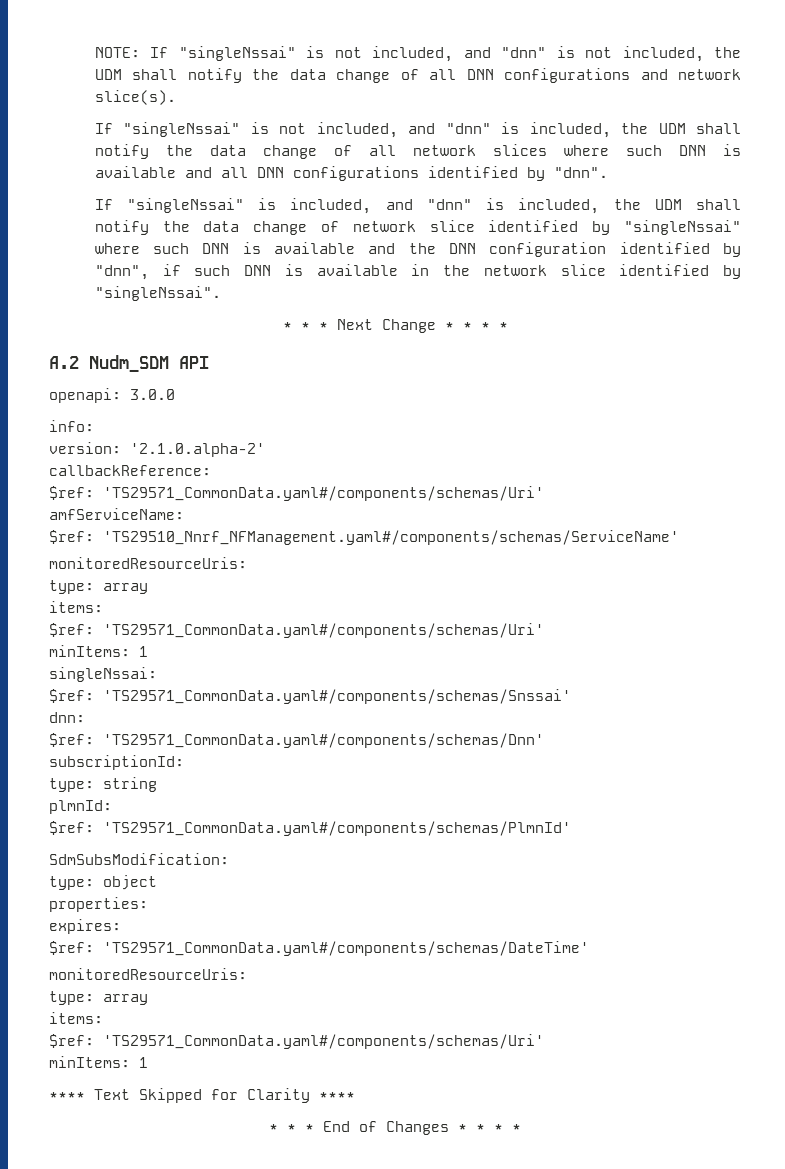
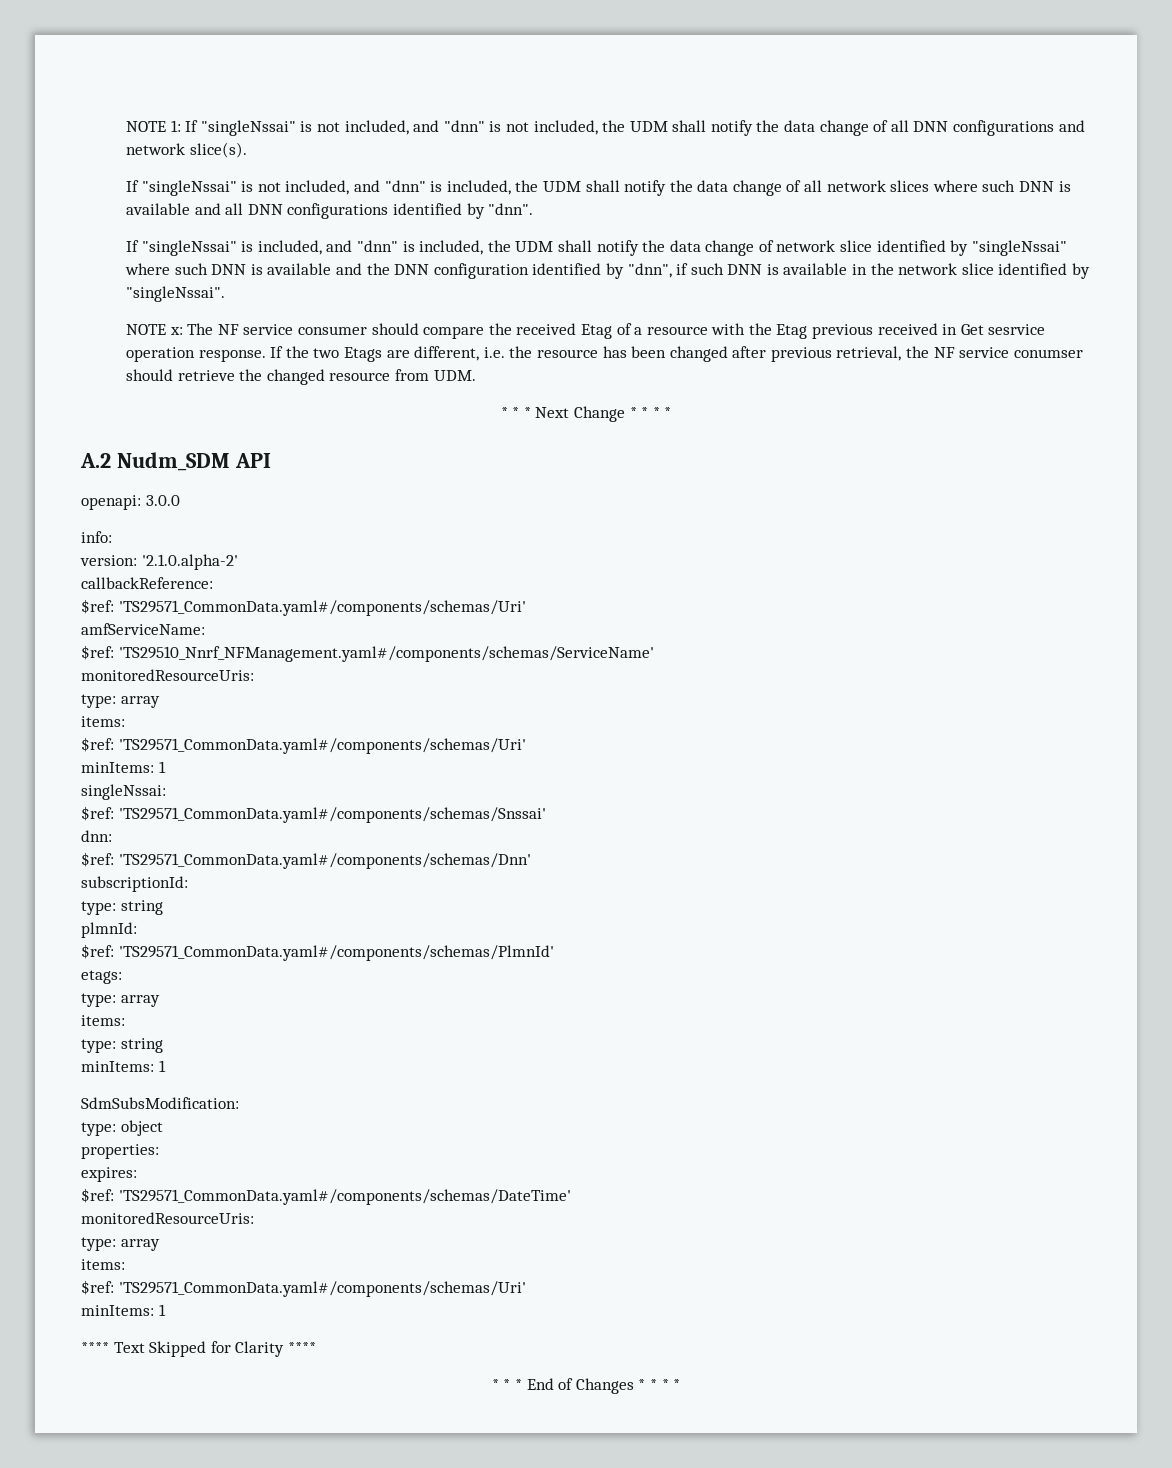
[94,47,140,58] NOTE: -> [126,120,181,132] NOTE 1:
(221, 293) none -> [126,323,1046,339] [126,346,1083,362] [126,369,476,385] // NOTE x: The NF service consumer should compare the received Etag of a resource with the Etag previous received in Get sesrvice operation response. If the two Etags are different, i.e. the resource has been changed after previous retrieval, the NF service conumser should retrieve the changed resource from UDM.
(571, 828) none -> [81,970,122,984] [81,993,160,1007] [81,1015,125,1026] [81,1038,163,1053] [81,1060,166,1072] // etags: // type: array // items: // type: string // minItems: 1

